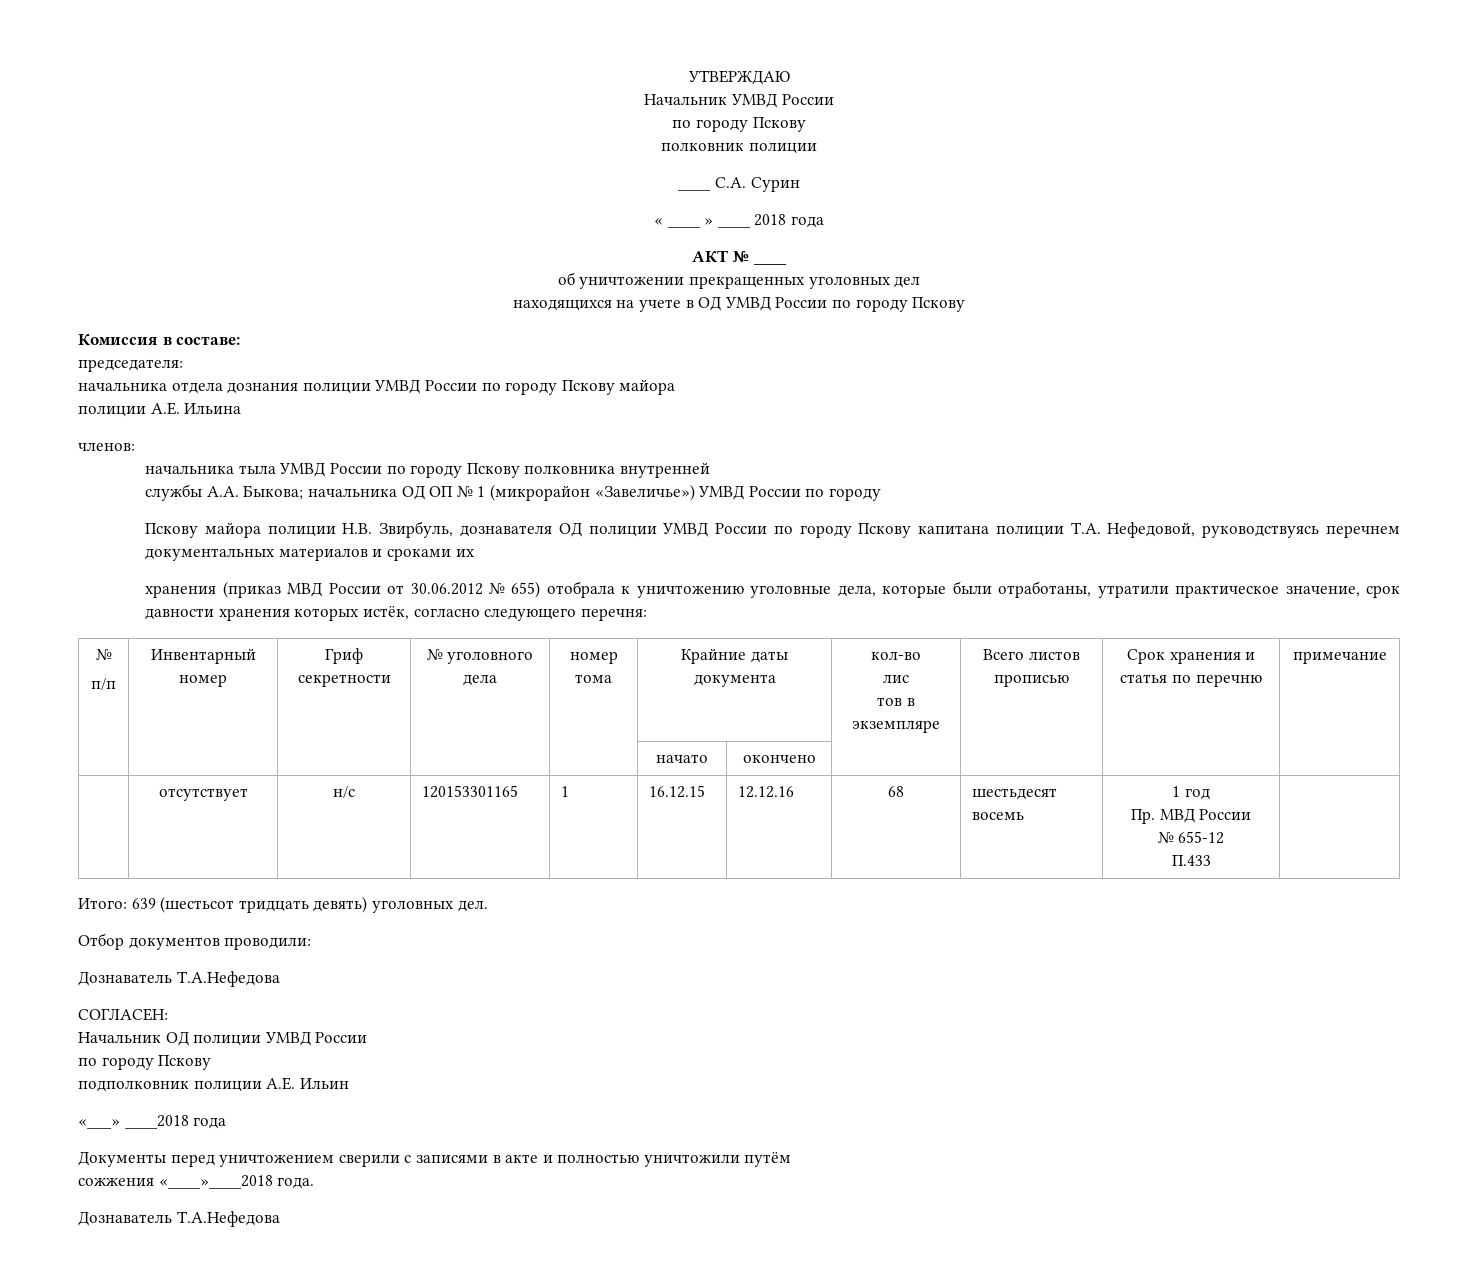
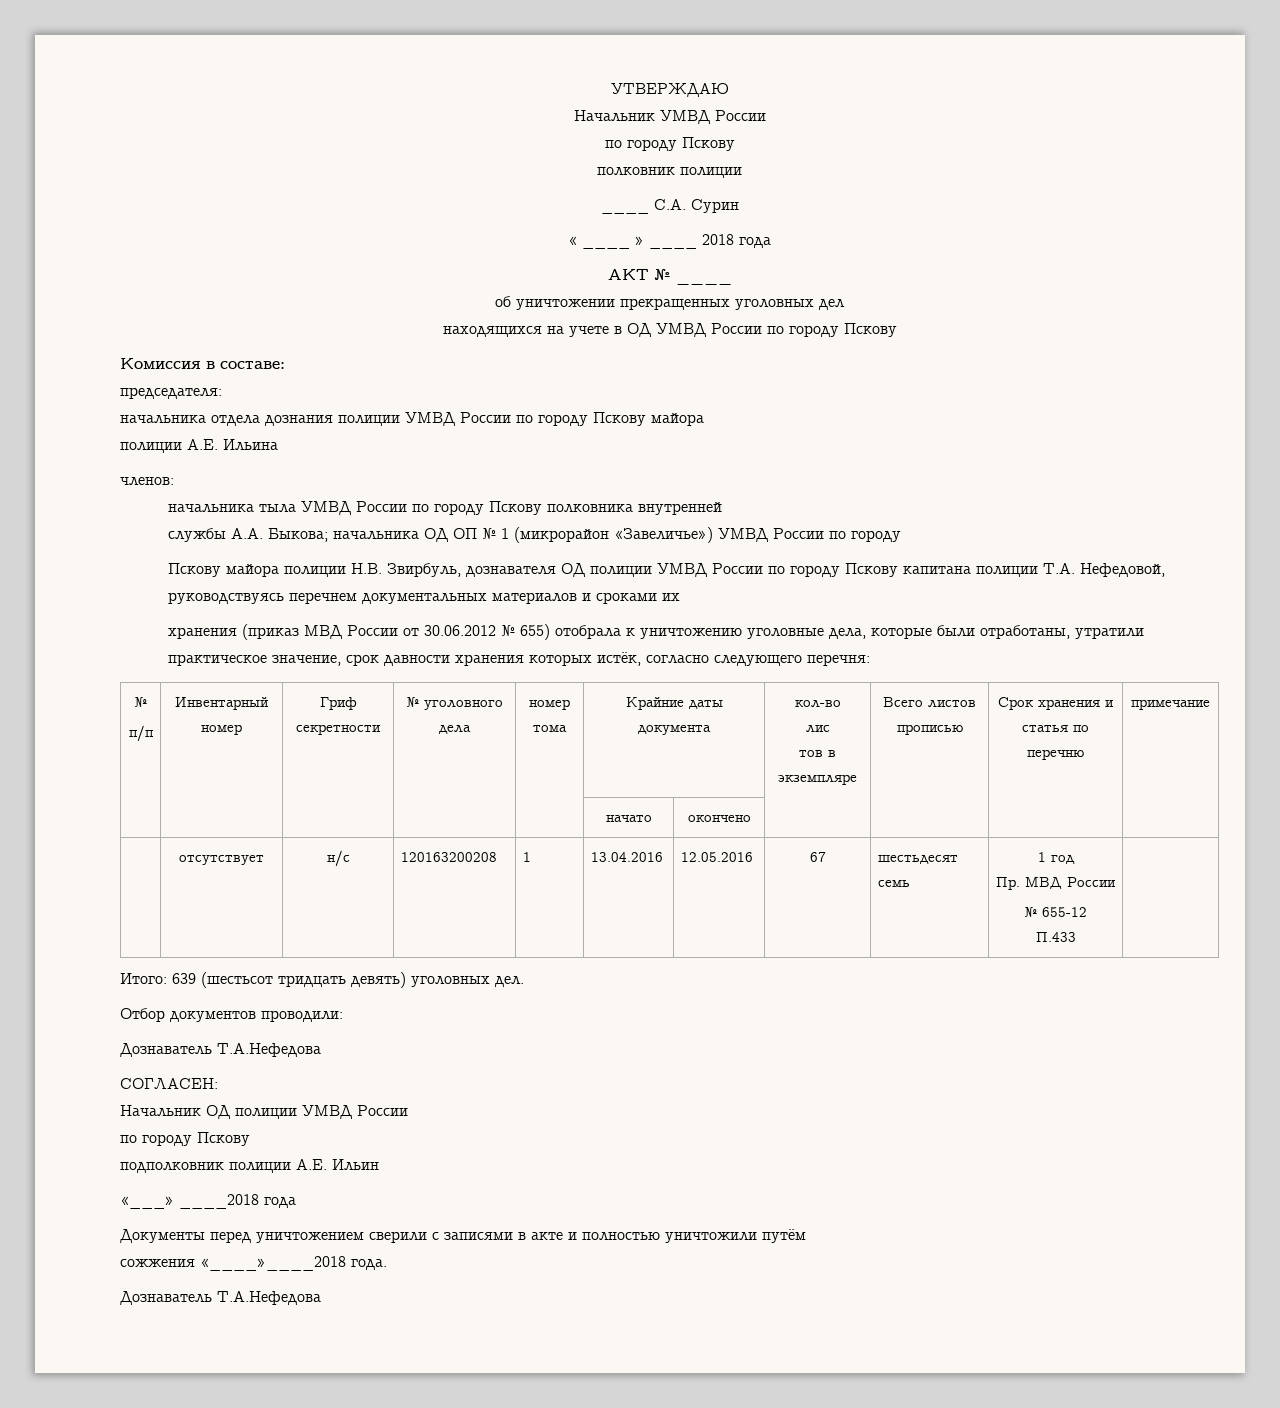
[422,785,519,798] [561,786,570,797] [649,785,706,798] [738,786,795,798] [888,786,904,797] 120153301165 | 1 | 16.12.15 | 12.12.16 | 68 -> [400,852,497,862] [522,852,531,862] [590,852,663,862] [680,852,753,862] [809,852,826,862] 120163200208 | 1 | 13.04.2016 | 12.05.2016 | 67
[972,812,1025,820] восемь -> [877,880,910,887] семь

